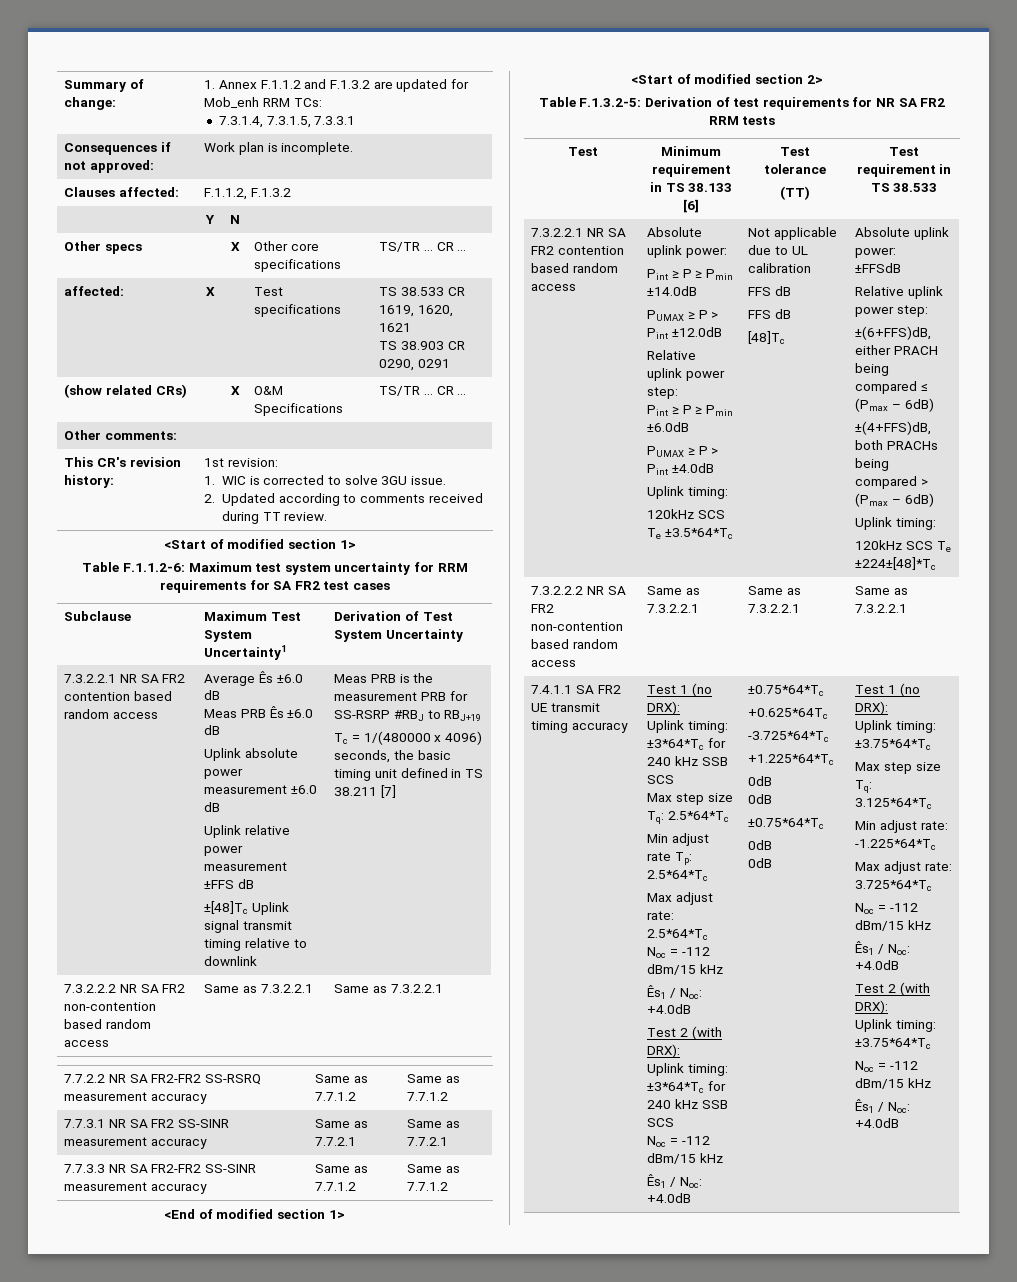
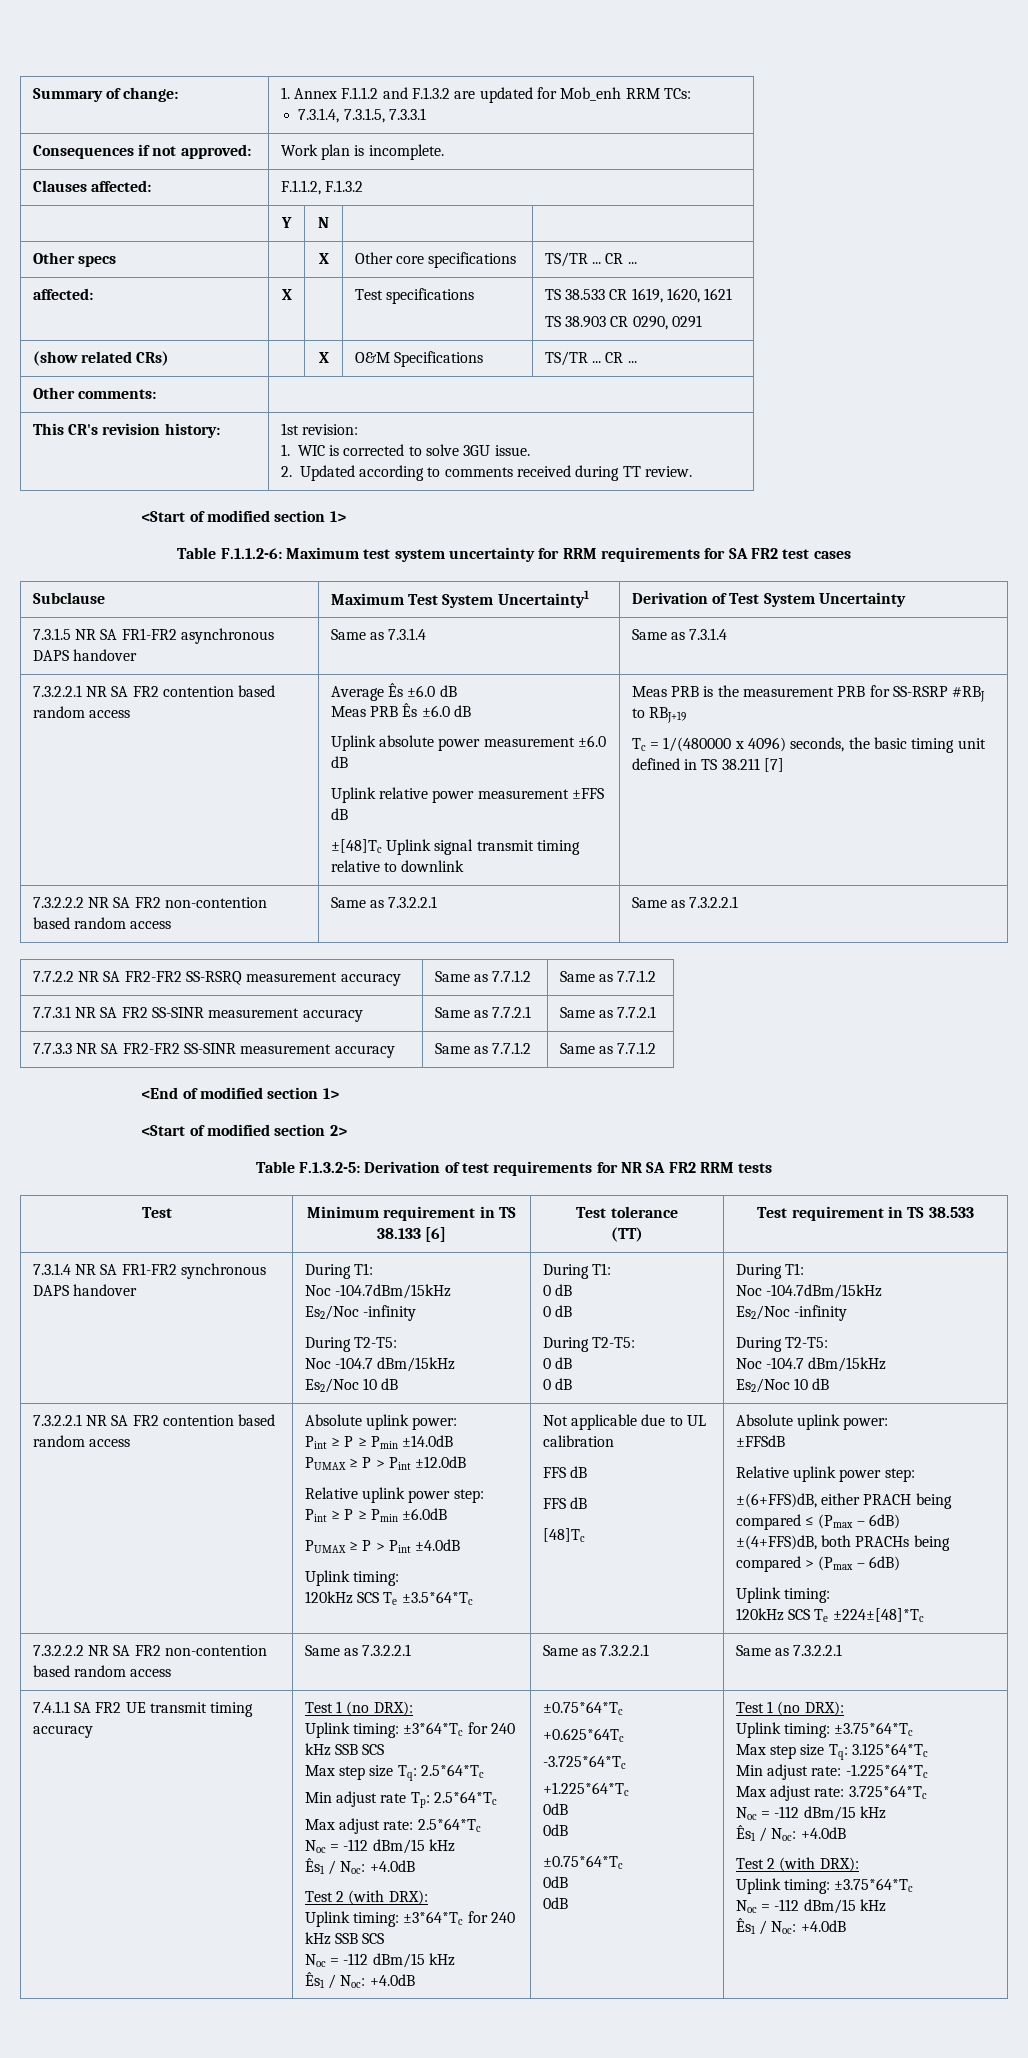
(463, 635) none -> [32,628,275,644] [32,649,138,661] [330,628,427,640] [631,628,728,640] // 7.3.1.5 NR SA FR1-FR2 asynchronous DAPS handover | Same as 7.3.1.4 | Same as 7.3.1.4
(938, 187) none -> [32,1263,267,1279] [32,1284,138,1296] [304,1263,374,1279] [304,1284,452,1299] [304,1305,417,1321] [304,1337,398,1352] [304,1357,456,1372] [304,1378,399,1393] [542,1263,612,1279] [542,1284,573,1296] [542,1305,573,1317] [542,1337,636,1352] [542,1357,573,1369] [542,1378,573,1390] [735,1263,805,1279] [735,1284,883,1299] [735,1305,848,1321] [735,1337,829,1352] [735,1357,887,1372] [735,1378,830,1393] // 7.3.1.4 NR SA FR1-FR2 synchronous DAPS handover | During T1: // Noc -104.7dBm/15kHz // Es2/Noc -infinity // During T2-T5: // Noc -104.7 dBm/15kHz // Es2/Noc 10 dB | During T1: // 0 dB // 0 dB // During T2-T5: // 0 dB // 0 dB | During T1: // Noc -104.7dBm/15kHz // Es2/Noc -infinity // During T2-T5: // Noc -104.7 dBm/15kHz // Es2/Noc 10 dB

